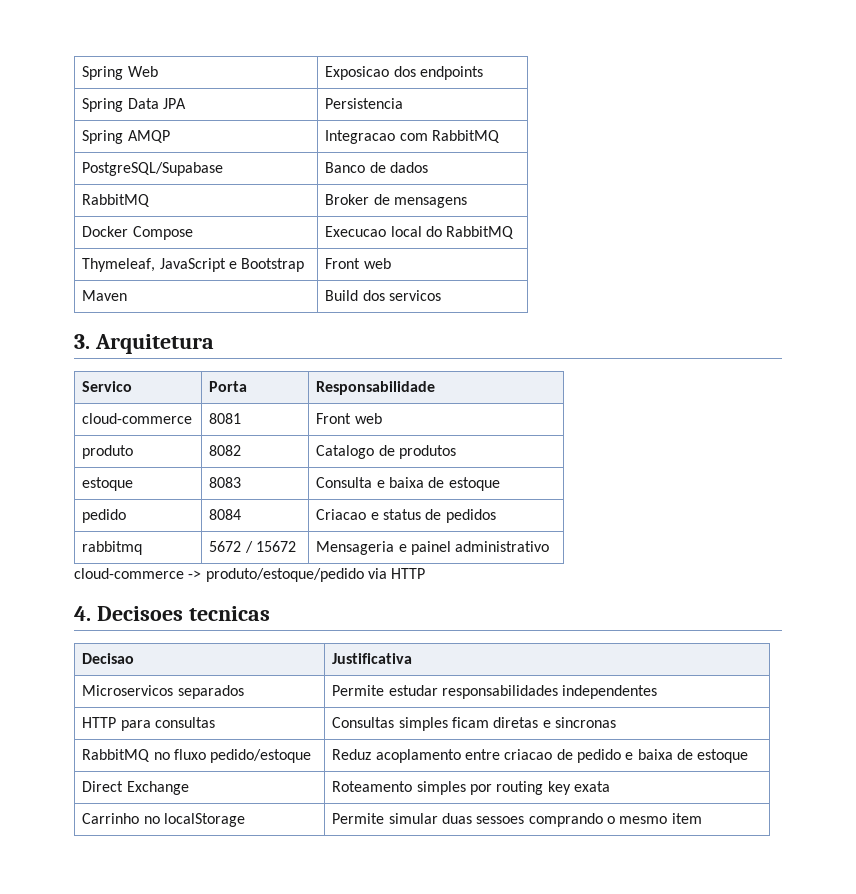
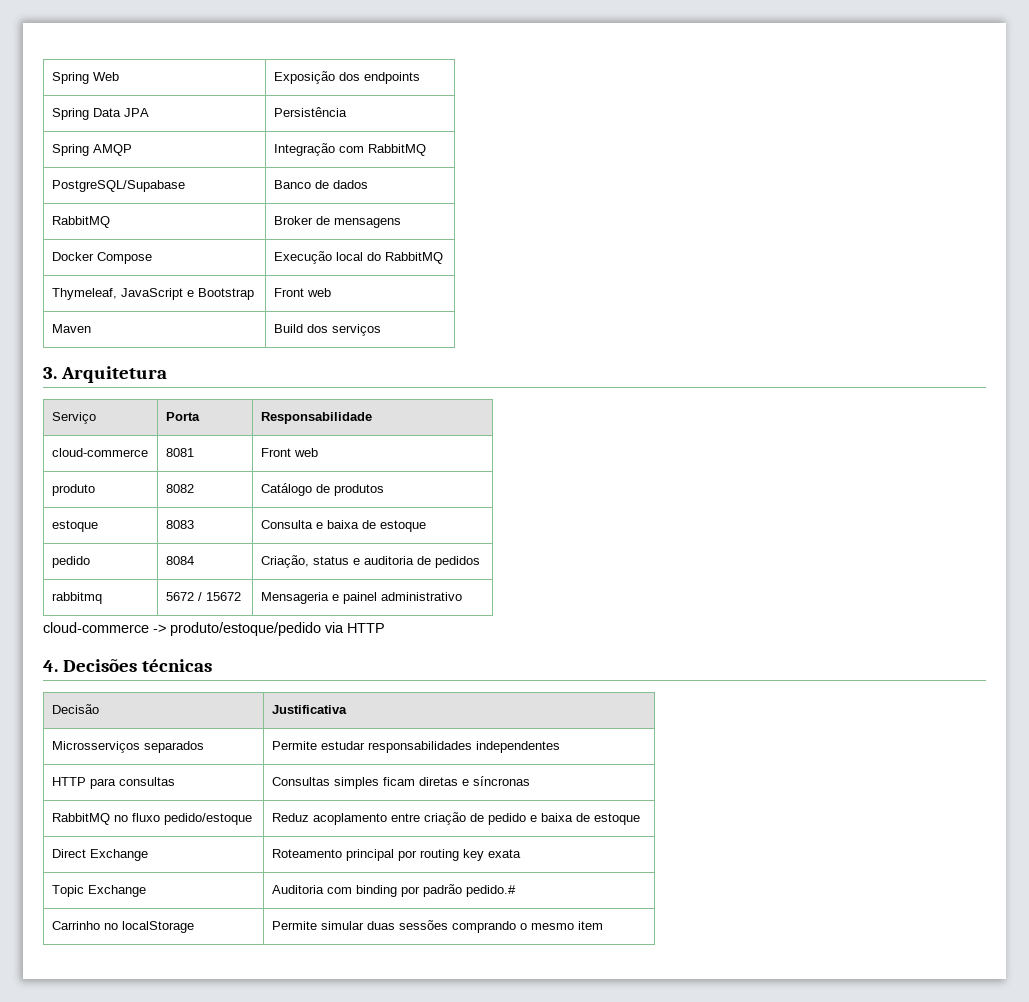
[325,66,390,80] Exposicao -> [273,71,335,84] Exposição
[325,98,404,109] Persistencia -> [273,107,347,117] Persistência
[325,130,396,144] Integracao -> [273,143,335,156] Integração
[325,226,387,237] Execucao -> [273,251,332,264] Execução
[389,290,442,301] servicos -> [331,324,381,336] serviços
[82,381,133,392] Servico -> [51,412,96,424] Serviço
[316,445,375,459] Catalogo -> [260,483,312,496] Catálogo
[316,509,422,520] Criacao e status -> [260,555,414,568] Criação, status e auditoria
[96,606,270,621] [82,653,135,664] Decisoes tecnicas // Decisao -> [62,659,212,672] [51,704,99,714] Decisões técnicas // Decisão
[82,685,174,696] Microservicos -> [51,741,140,753] Microsserviços
[554,717,616,728] sincronas -> [472,776,530,786] síncronas
[504,749,553,760] criacao -> [423,812,466,825] criação
[416,781,466,795] simples -> [345,849,394,861] principal
(610, 786) none -> [51,885,146,897] [271,884,516,897] // Topic Exchange | Auditoria com binding por padrão pedido.#
[476,816,525,824] sessoes -> [398,920,448,930] sessões

